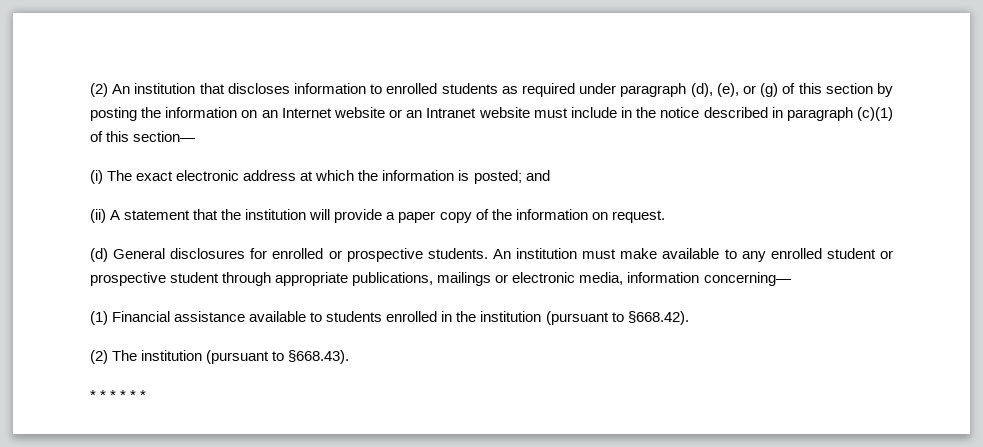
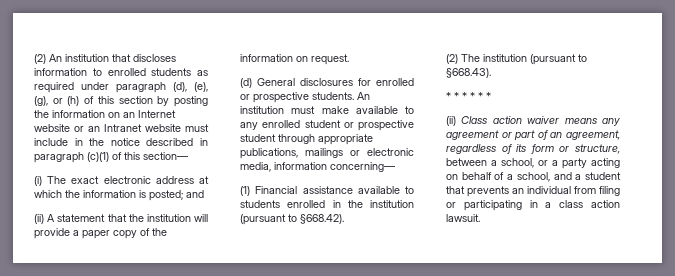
[743,83,779,97] or (g) -> [34,96,80,106] (g), or (h)
(147, 395) none -> [446,116,620,126] [446,130,620,141] [446,144,620,154] [446,158,620,169] [446,172,621,182] [446,186,620,197] [446,200,620,211] [446,214,480,222] // (ii) Class action waiver means any agreement or part of an agreement, regardless of its form or structure, between a school, or a party acting on behalf of a school, and a student that prevents an individual from filing or participating in a class action lawsuit.

